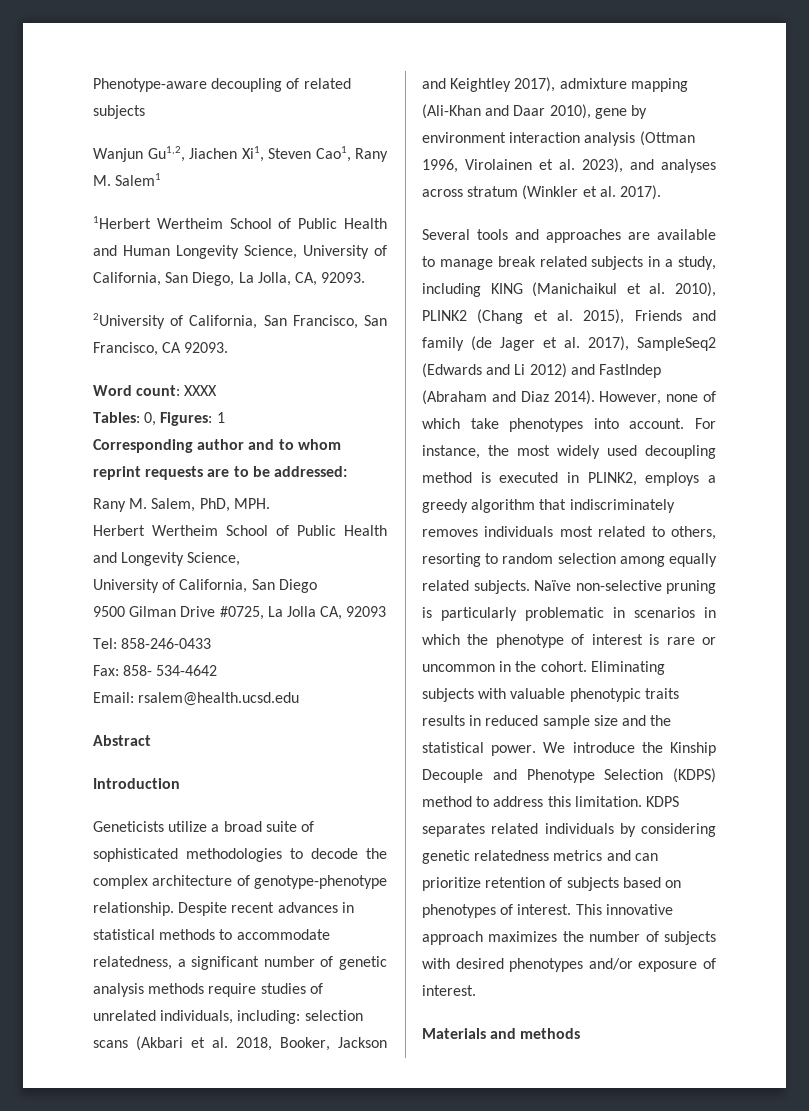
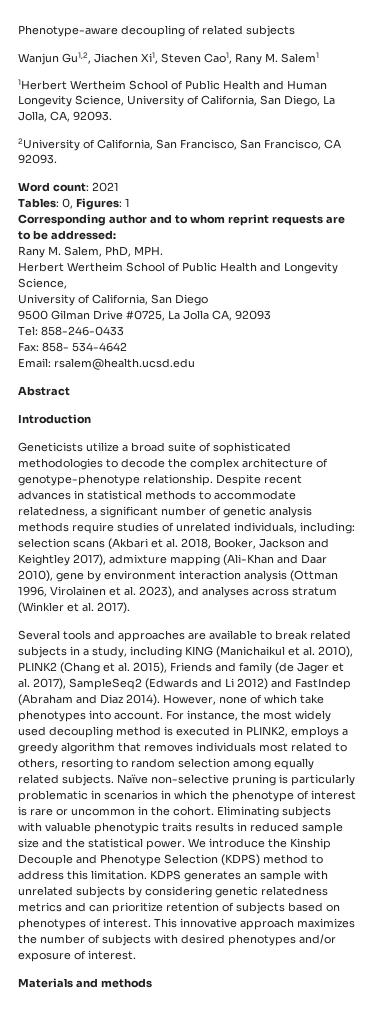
[184,385,218,396] XXXX -> [92,182,119,192] 2021
[439,259,493,270] manage -> (272, 635) none
[569,499,675,513] indiscriminately -> (141, 747) none
[422,823,614,837] separates related individuals -> [184,870,328,882] [18,886,125,898] generates an sample with unrelated subjects

